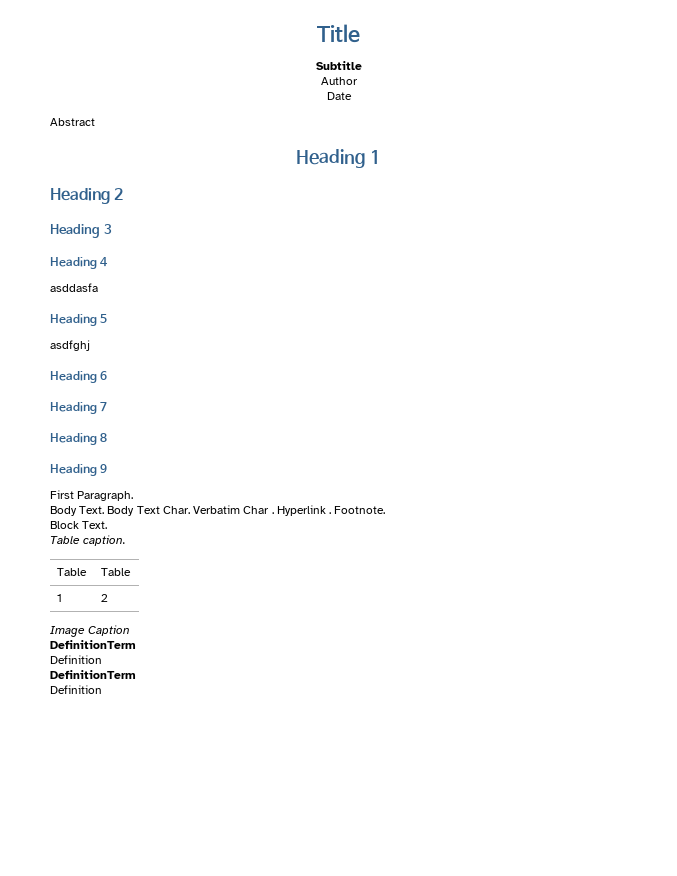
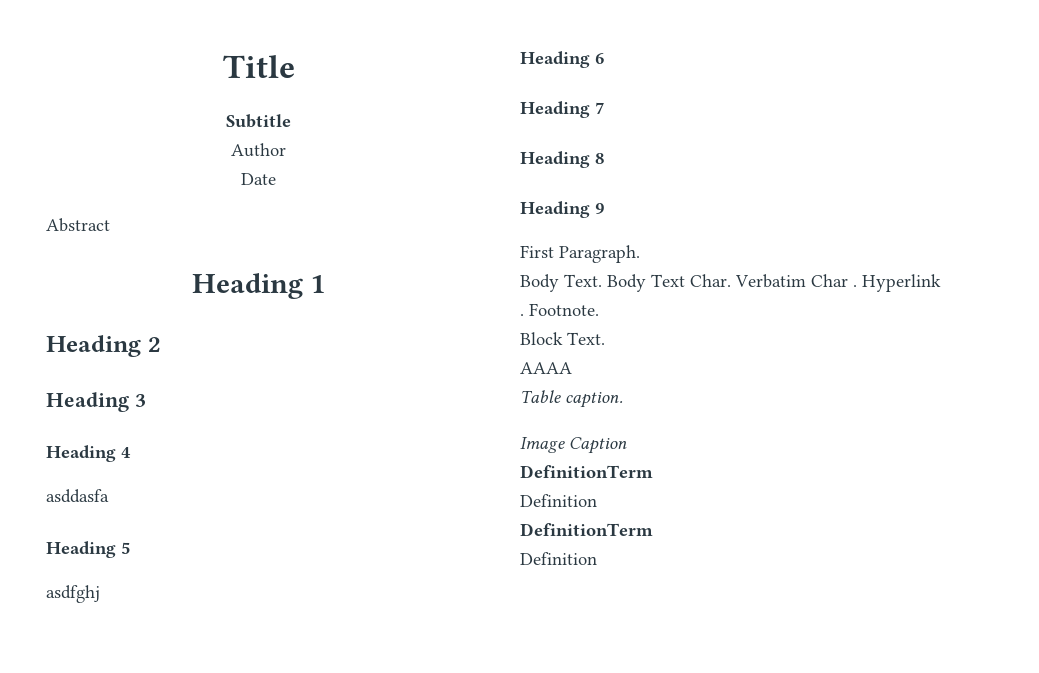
(108, 525) none -> [520,362,572,374] // AAAA
[57,568,88,576] [101,568,132,576] [57,594,63,602] [101,594,109,602] // Table | Table // 1 | 2 -> (623, 400) none

